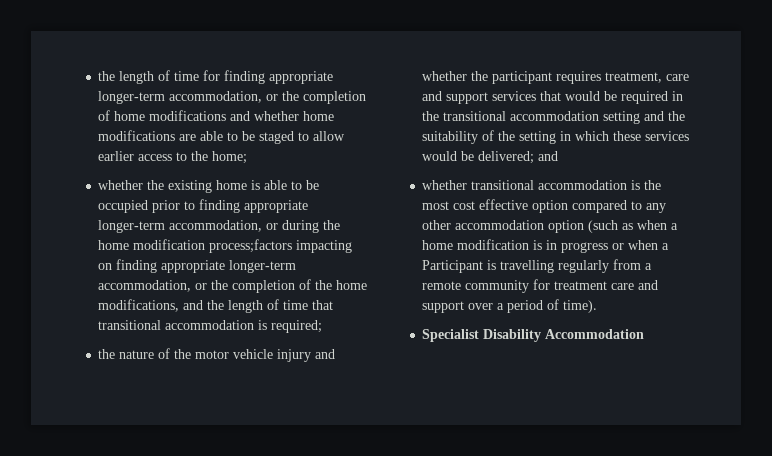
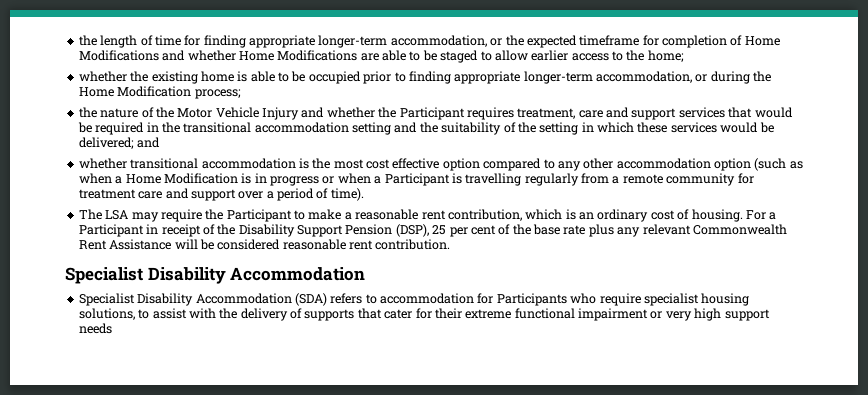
[303,91,367,104] [98,110,335,121] [98,130,176,141] completion of home modifications and whether home modifications -> [526,35,780,48] [78,50,358,61] expected timeframe for completion of Home Modifications and whether Home Modifications
[98,239,353,253] [98,259,297,273] [98,279,368,293] [98,299,334,313] [98,320,323,333] home modification process;factors impacting on finding appropriate longer-term accommodation, or the completion of the home modifications, and the length of time that transitional accommodation is required; -> [78,86,241,99] Home Modification process;
[195,349,312,362] motor vehicle injury -> [177,107,299,120] Motor Vehicle Injury
[492,71,553,84] participant -> [399,107,465,120] Participant
[422,239,530,250] home modification -> [125,173,238,184] Home Modification
[422,329,645,342] Specialist Disability Accommodation -> [78,209,777,222] [78,224,787,237] [78,239,451,250] [65,267,366,284] [78,293,750,306] [78,308,770,321] [78,323,112,334] The LSA may require the Participant to make a reasonable rent contribution, which is an ordinary cost of housing. For a Participant in receipt of the Disability Support Pension (DSP), 25 per cent of the base rate plus any relevant Commonwealth Rent Assistance will be considered reasonable rent contribution. // Specialist Disability Accommodation // Specialist Disability Accommodation (SDA) refers to accommodation for Participants who require specialist housing solutions, to assist with the delivery of supports that cater for their extreme functional impairment or very high support needs

